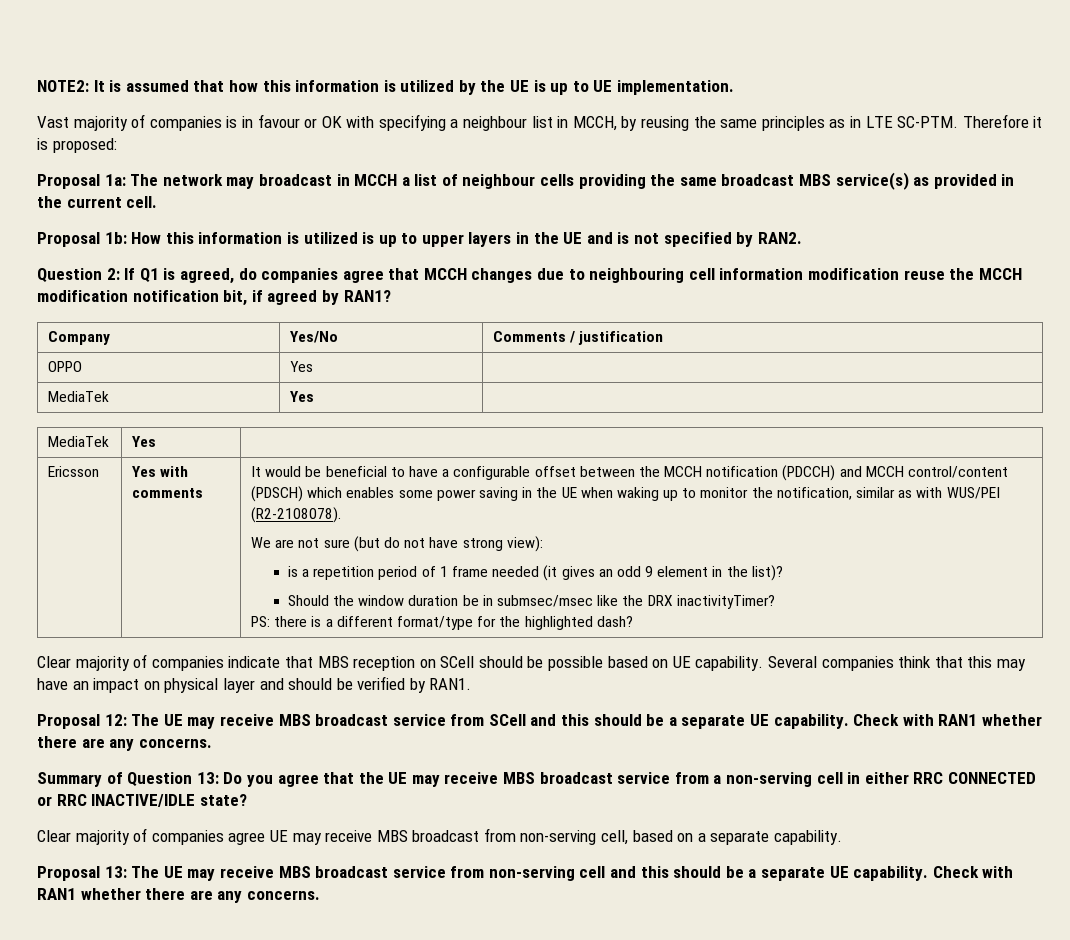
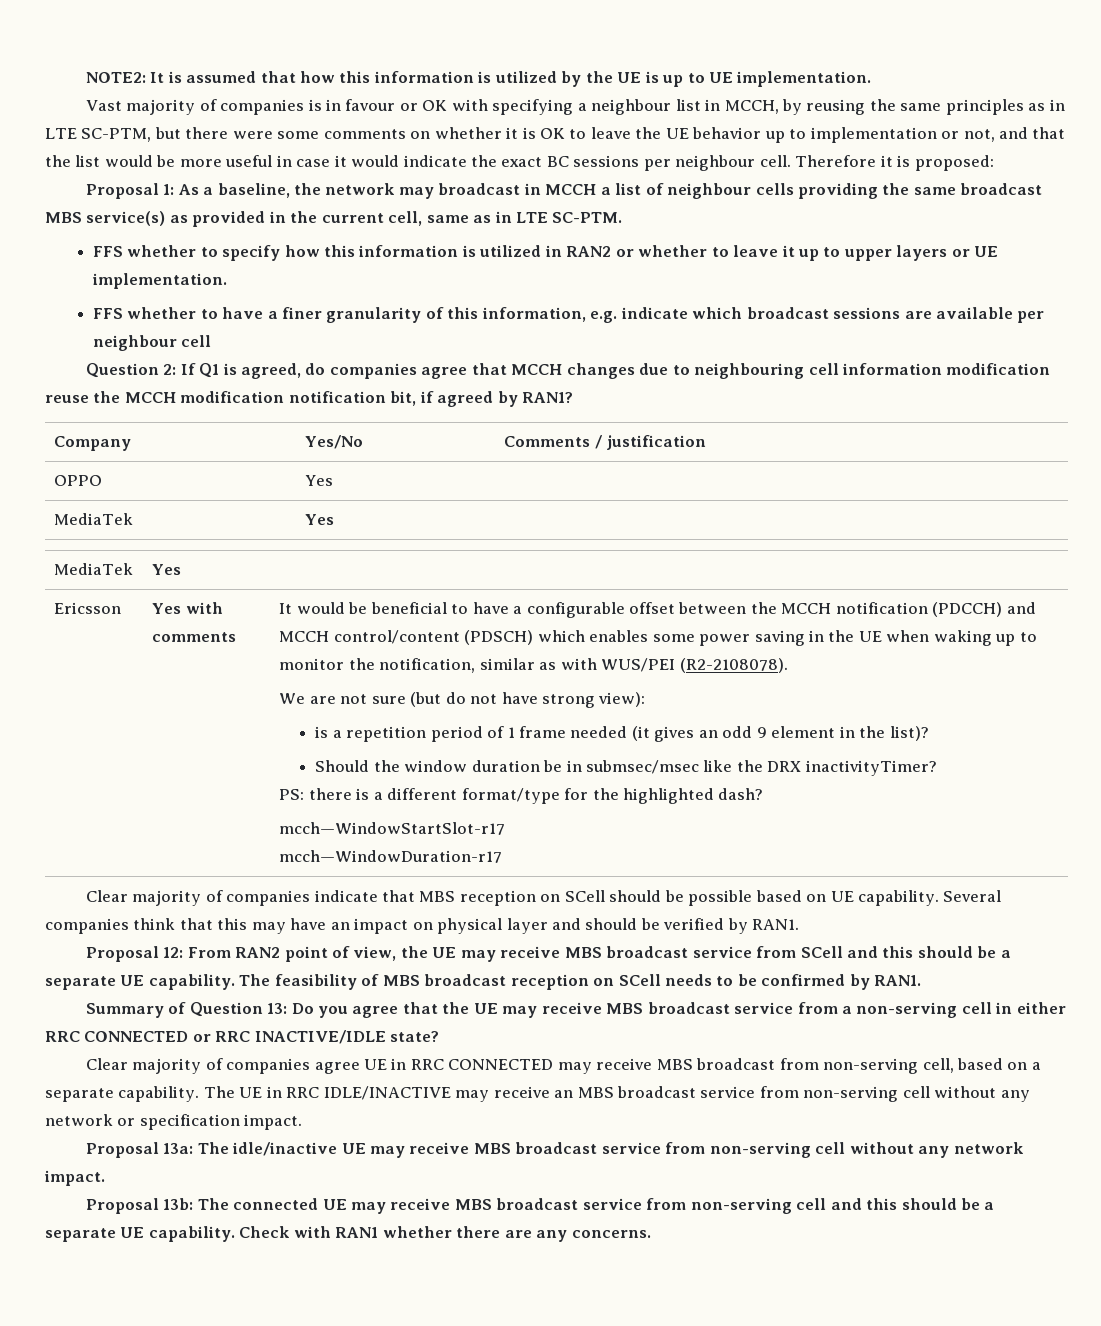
[897,116,959,128] SC-PTM. -> [81,127,1066,143] [45,155,791,171] SC-PTM, but there were some comments on whether it is OK to leave the UE behavior up to implementation or not, and that the list would be more useful in case it would indicate the exact BC sessions per neighbour cell.
[104,174,159,186] 1a: The -> [163,183,321,198] 1: As a baseline, the
[126,196,158,208] [37,232,802,247] cell. // Proposal 1b: How this information is utilized is up to upper layers in the UE and is not specified by RAN2. -> [388,211,623,226] [92,245,999,261] [91,273,227,289] [92,307,1045,323] [92,335,212,351] cell, same as in LTE SC-PTM. // FFS whether to specify how this information is utilized in RAN2 or whether to leave it up to upper layers or UE implementation. // FFS whether to have a finer granularity of this information, e.g. indicate which broadcast sessions are available per neighbour cell
(633, 621) none -> [279,822,506,835] [279,850,503,863] // mcch—WindowStartSlot-r17 // mcch—WindowDuration-r17
[131,714,160,726] The -> [187,946,428,962] From RAN2 point of view, the
[853,714,1042,726] [37,736,212,751] Check with RAN1 whether there are any concerns. -> [239,974,922,990] The feasibility of MBS broadcast reception on SCell needs to be confirmed by RAN1.
(288, 836) none -> [391,1058,554,1070] in RRC CONNECTED
[37,866,160,881] // Proposal 13: The -> [203,1086,1030,1102] [45,1114,303,1130] [85,1142,1024,1158] [44,1170,105,1186] [85,1198,319,1214] The UE in RRC IDLE/INACTIVE may receive an MBS broadcast service from non-serving cell without any network or specification impact. // Proposal 13a: The idle/inactive UE may receive MBS broadcast service from non-serving cell without any network impact. // Proposal 13b: The connected

